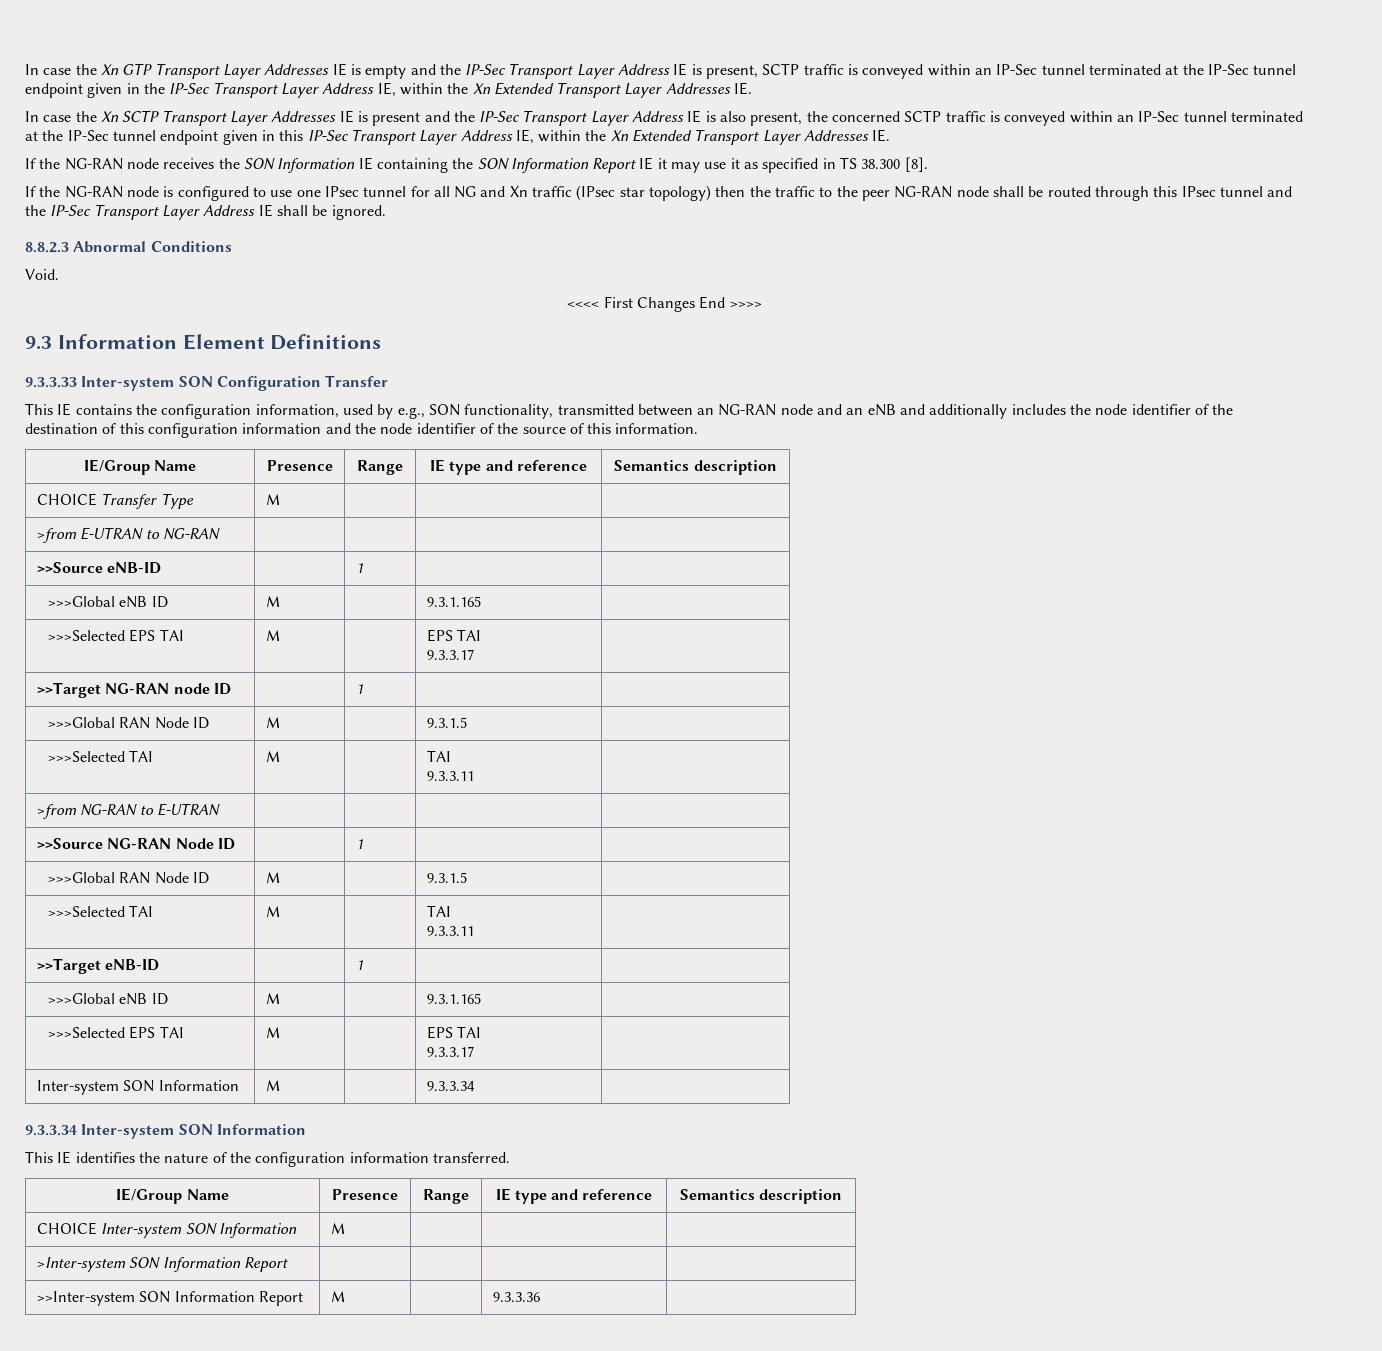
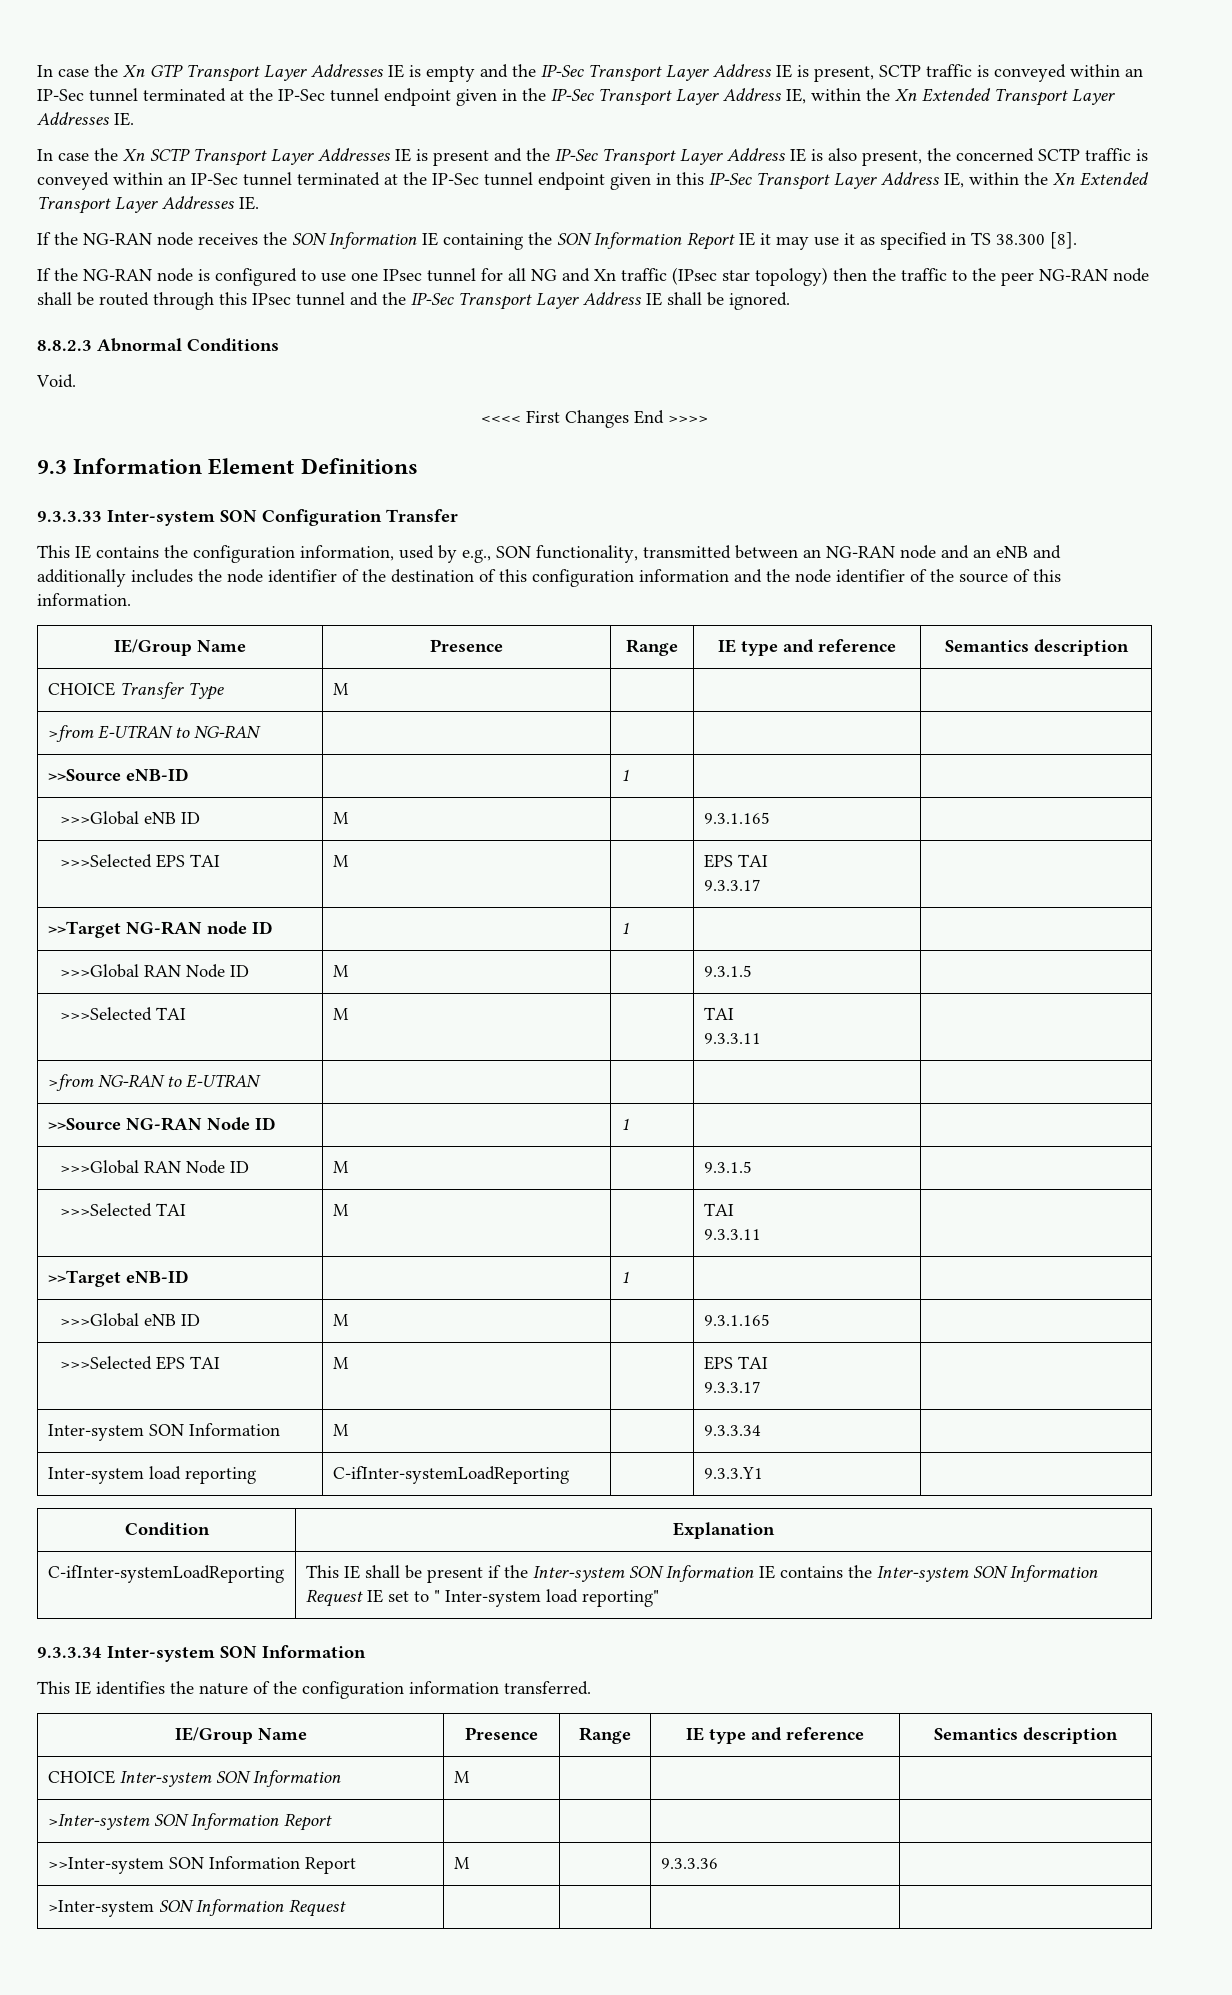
(475, 1086) none -> [47,1466,256,1484] [332,1466,569,1484] [703,1467,763,1479] [124,1522,210,1536] [673,1522,776,1539] [47,1565,284,1583] [305,1565,1098,1583] [305,1589,659,1607] // Inter-system load reporting | C-ifInter-systemLoadReporting | | 9.3.3.Y1 | // Condition | Explanation // C-ifInter-systemLoadReporting | This IE shall be present if the Inter-system SON Information IE contains the Inter-system SON Information Request IE set to " Inter-system load reporting"
(540, 1297) none -> [47,1899,346,1917] // >Inter-system SON Information Request | | | |

